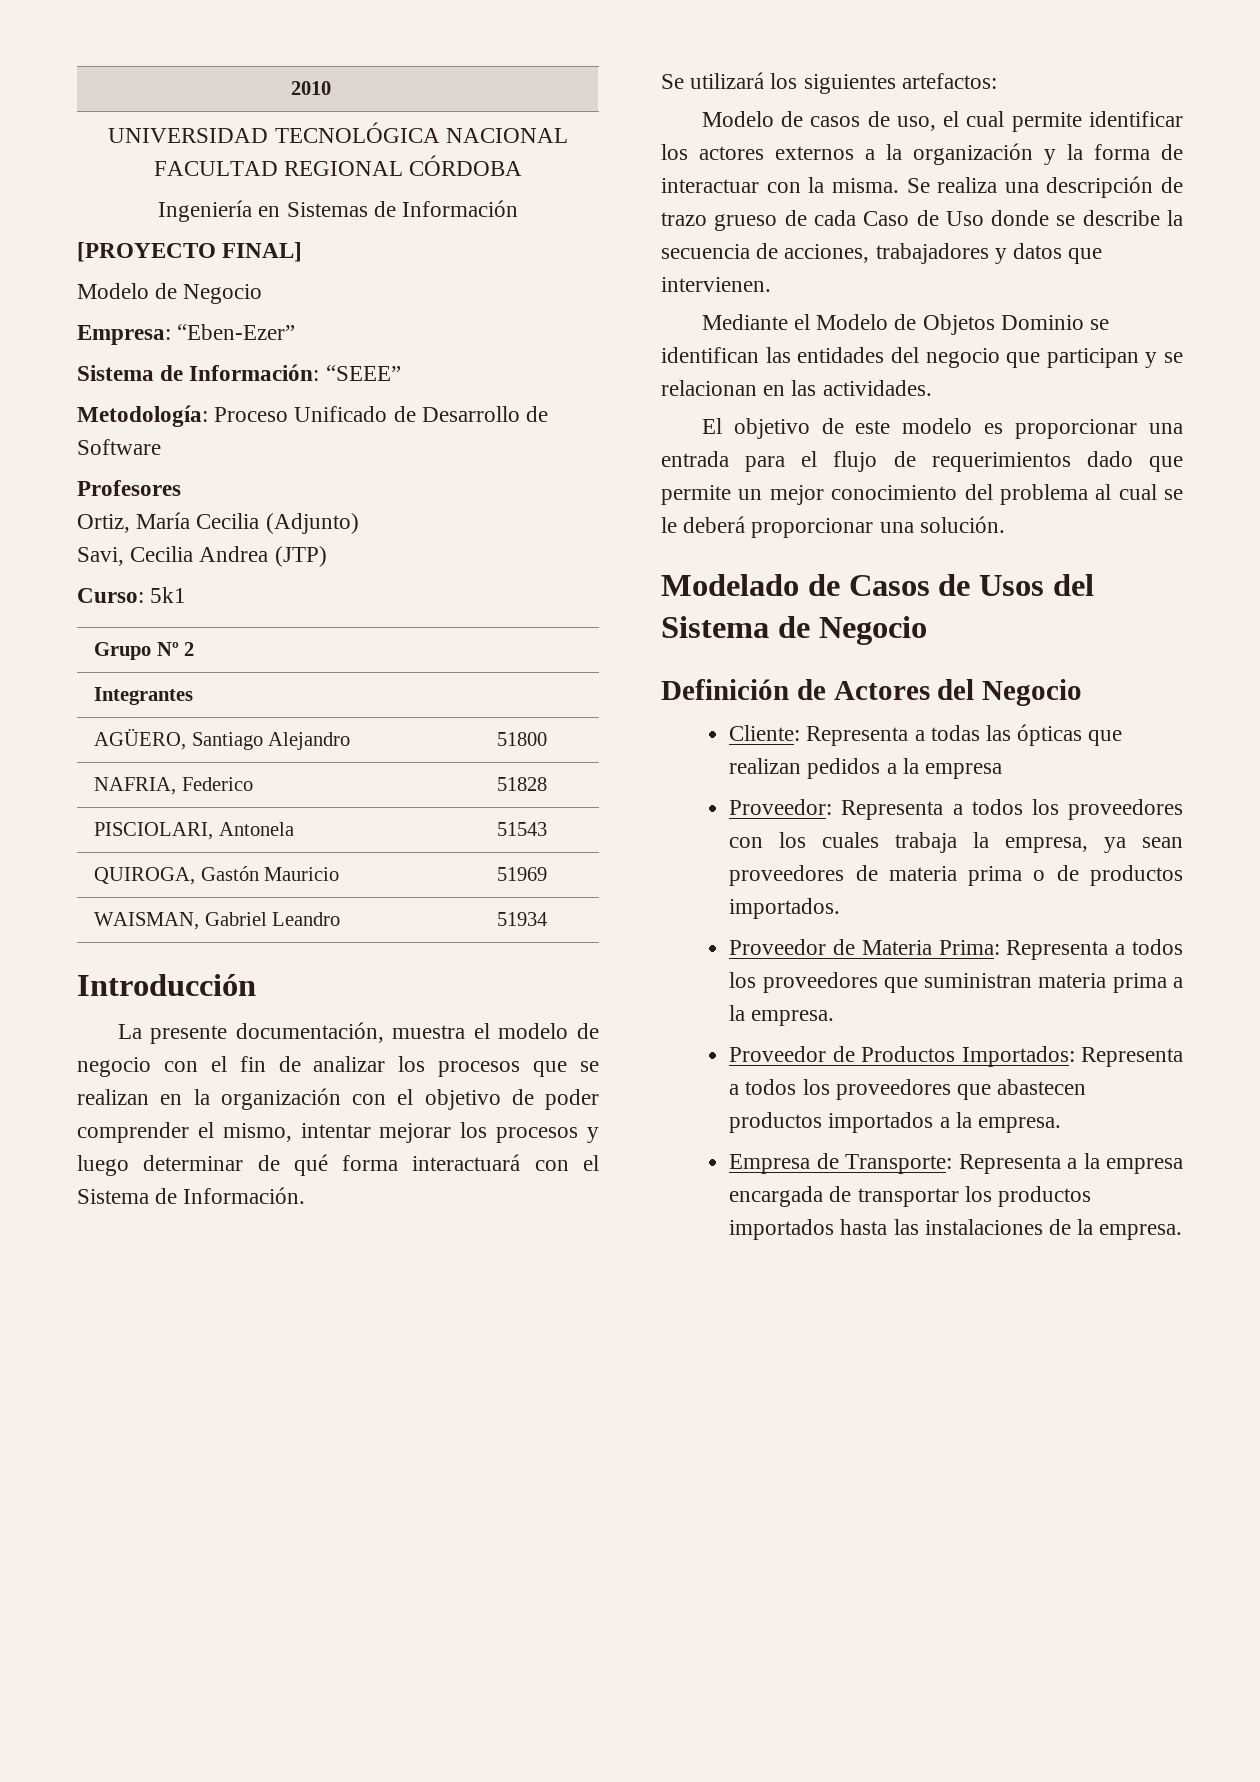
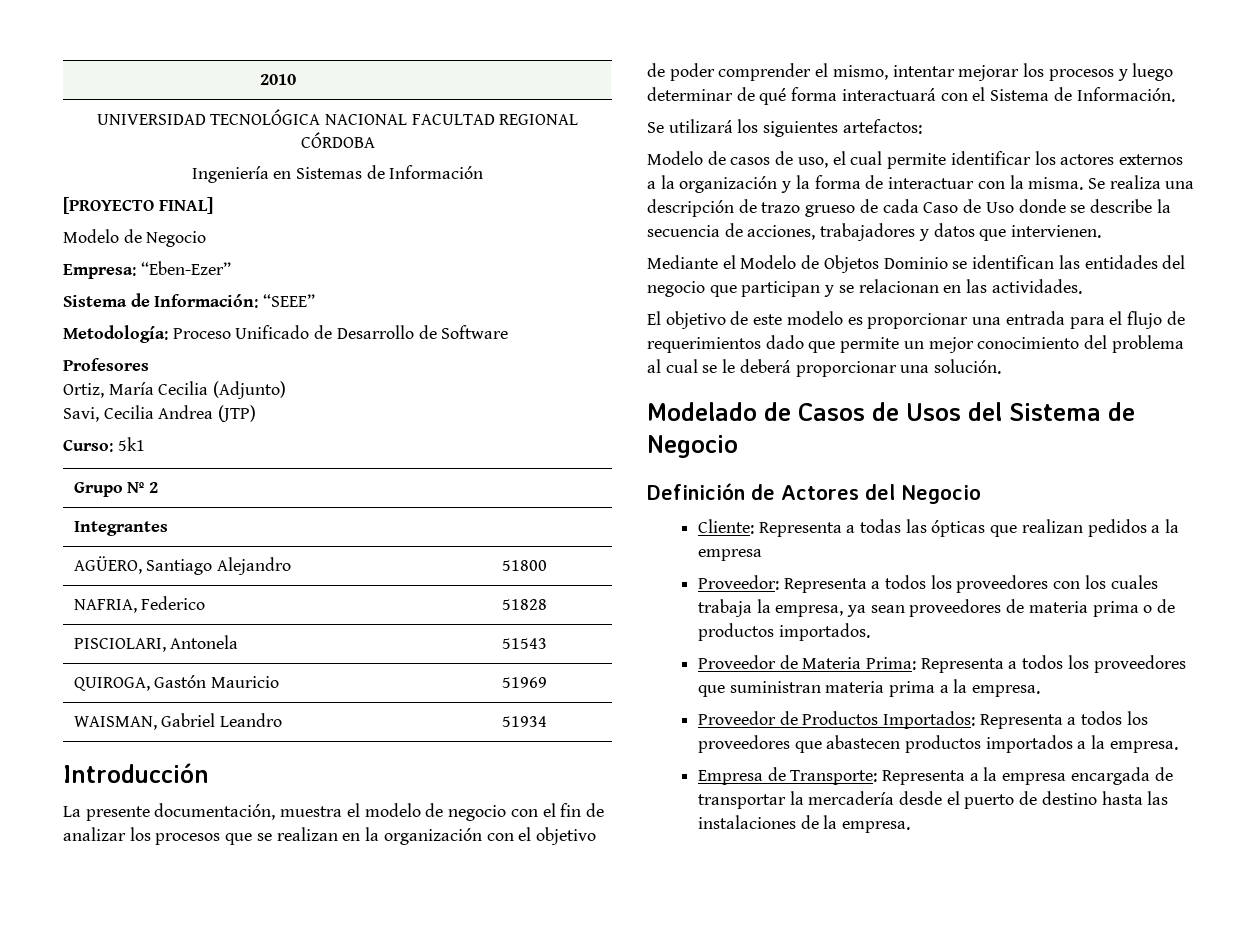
[964,1186,1092,1207] [729,1219,835,1240] los productos importados -> [789,791,1097,809] la mercadería desde el puerto de destino

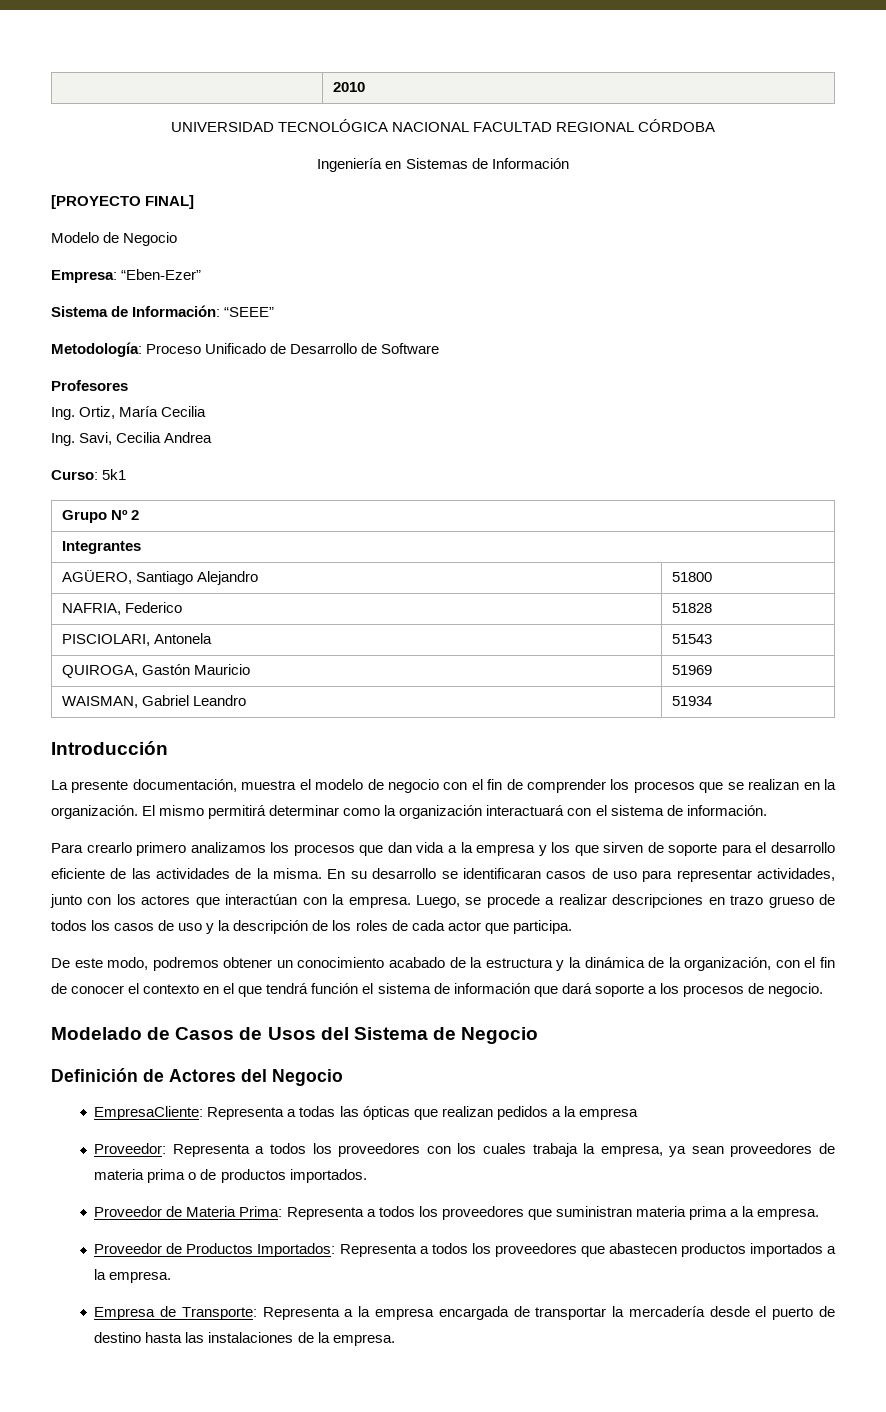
(149, 364) none -> [51,407,75,420] Ing.
[213,381,287,399] (Adjunto) // -> [51,433,75,446] // Ing.
[218,405,257,422] (JTP) -> (213, 437) none
[63,827,126,841] analizar -> [527,779,607,793] comprender
[383,827,596,845] [647,63,1174,81] [647,87,1175,105] [647,119,922,137] [647,151,1183,169] [647,175,1195,193] [647,199,1171,217] [647,223,1102,241] [647,255,1186,273] [647,279,1082,297] [647,311,1185,329] [647,335,1184,353] [647,359,1002,377] organización con el objetivo de poder comprender el mismo, intentar mejorar los procesos y luego determinar de qué forma interactuará con el Sistema de Información. // Se utilizará los siguientes artefactos: // Modelo de casos de uso, el cual permite identificar los actores externos a la organización y la forma de interactuar con la misma. Se realiza una descripción de trazo grueso de cada Caso de Uso donde se describe la secuencia de acciones, trabajadores y datos que intervienen. // Mediante el Modelo de Objetos Dominio se identifican las entidades del negocio que participan y se relacionan en las actividades. // El objetivo de este modelo es proporcionar una entrada para el flujo de requerimientos dado que permite un mejor conocimiento del problema al cual se le deberá proporcionar una solución. -> [51,805,767,819] [51,842,835,856] [51,868,836,882] [50,894,836,908] [51,920,572,934] [51,957,835,971] [51,983,823,997] organización. El mismo permitirá determinar como la organización interactuará con el sistema de información. // Para crearlo primero analizamos los procesos que dan vida a la empresa y los que sirven de soporte para el desarrollo eficiente de las actividades de la misma. En su desarrollo se identificaran casos de uso para representar actividades, junto con los actores que interactúan con la empresa. Luego, se procede a realizar descripciones en trazo grueso de todos los casos de uso y la descripción de los roles de cada actor que participa. // De este modo, podremos obtener un conocimiento acabado de la estructura y la dinámica de la organización, con el fin de conocer el contexto en el que tendrá función el sistema de información que dará soporte a los procesos de negocio.
[697,519,754,534] Cliente: -> [94,1106,204,1120] EmpresaCliente:

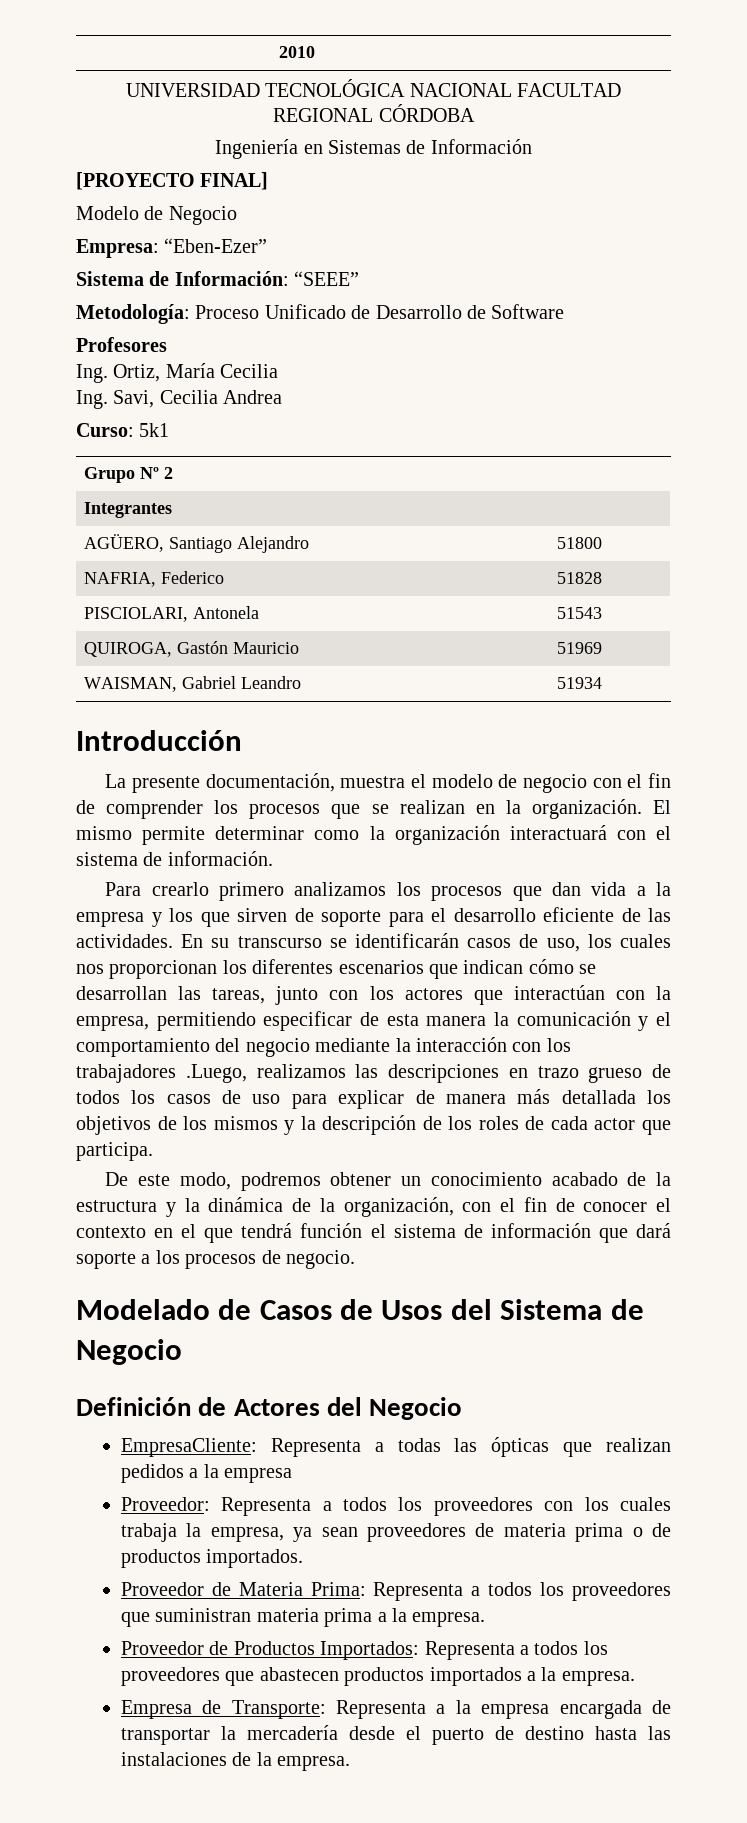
[208,805,267,819] permitirá -> [142,826,206,845] permite
[156,868,836,882] actividades de la misma. En su desarrollo se identificaran casos de uso para representar actividades, -> [76,933,671,952] [76,959,597,979] [76,986,266,1004] actividades. En su transcurso se identificarán casos de uso, los cuales nos proporcionan los diferentes escenarios que indican cómo se desarrollan las tareas,
[348,894,607,908] empresa. Luego, se procede a realizar -> [76,1011,671,1031] [76,1037,571,1057] [76,1064,379,1083] empresa, permitiendo especificar de esta manera la comunicación y el comportamiento del negocio mediante la interacción con los trabajadores .Luego, realizamos las
(203, 927) none -> [291,1089,672,1109] [76,1116,278,1135] para explicar de manera más detallada los objetivos de los mismos

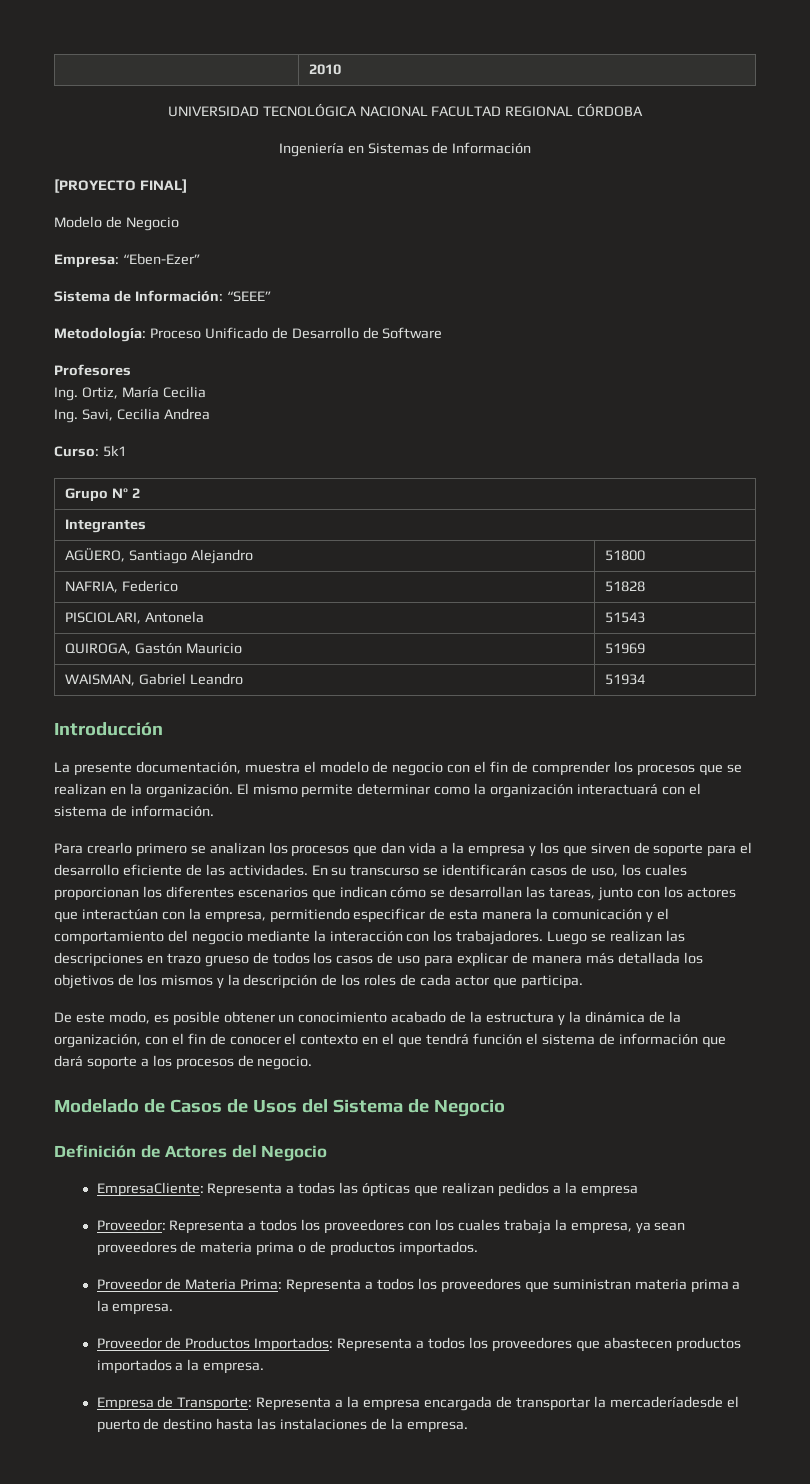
[294,882,387,896] analizamos -> [190,842,265,854] se analizan
[76,964,104,974] nos -> (687, 870) none
[76,1064,346,1083] trabajadores .Luego, realizamos -> [456,930,663,945] trabajadores. Luego se realizan
[240,1172,321,1191] podremos -> [153,1011,220,1026] es posible
[246,1725,395,1740] mercadería desde -> [609,1396,723,1408] mercaderíadesde

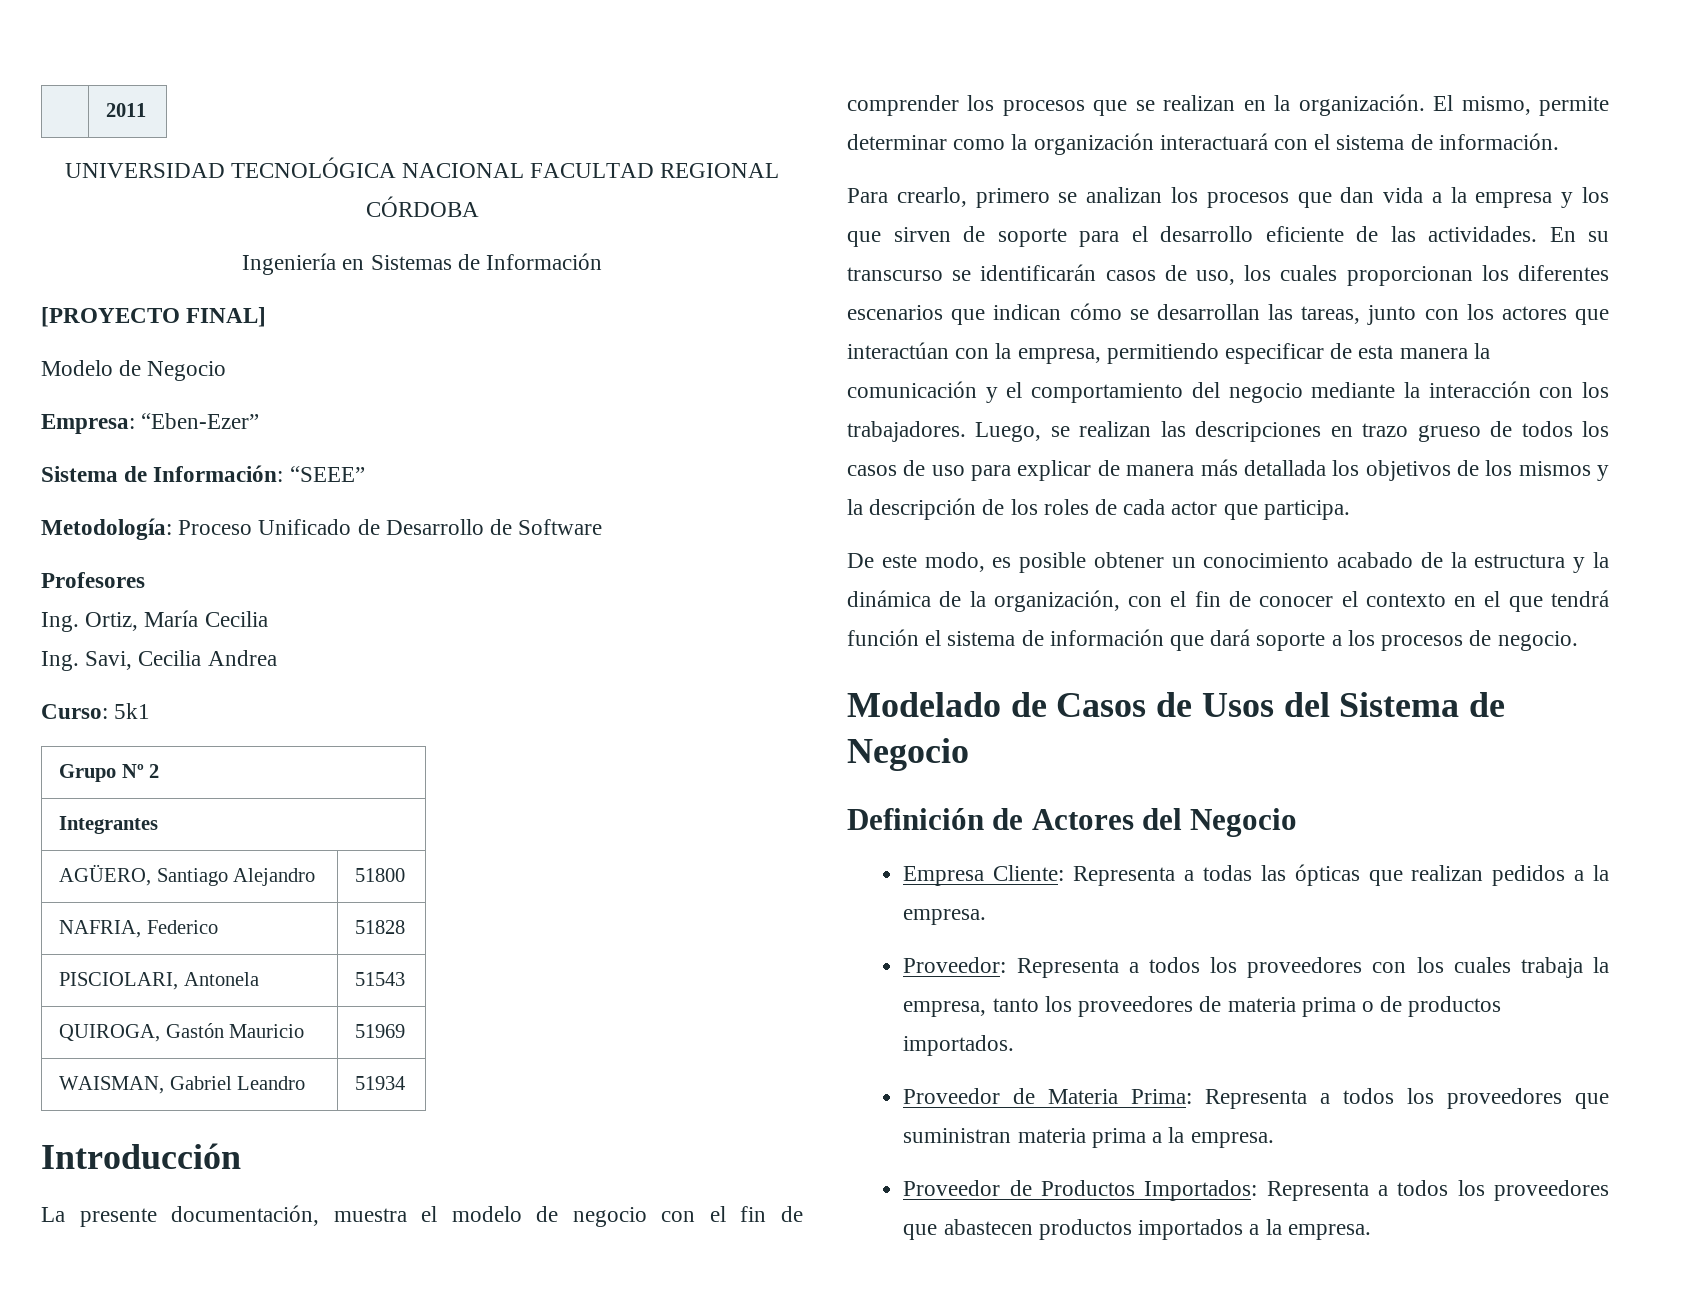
[309,64,342,75] | 2010 -> [106,103,147,117] | 2011
[252,784,298,795] mismo -> [1461,96,1531,115] mismo,
[86,842,132,854] crearlo -> [896,187,967,207] crearlo,
[547,931,588,945] Luego -> [975,422,1042,442] Luego,
[96,1182,204,1197] EmpresaCliente: -> [903,865,1065,886] Empresa Cliente:
[580,1185,638,1197] empresa -> [903,909,987,925] empresa.
[635,1222,686,1234] ya sean -> [992,996,1072,1012] tanto los
[96,1396,739,1411] [96,1418,468,1433] // Empresa de Transporte: Representa a la empresa encargada de transportar la mercaderíadesde el puerto de destino hasta las instalaciones de la empresa. -> (1371, 1232) none

